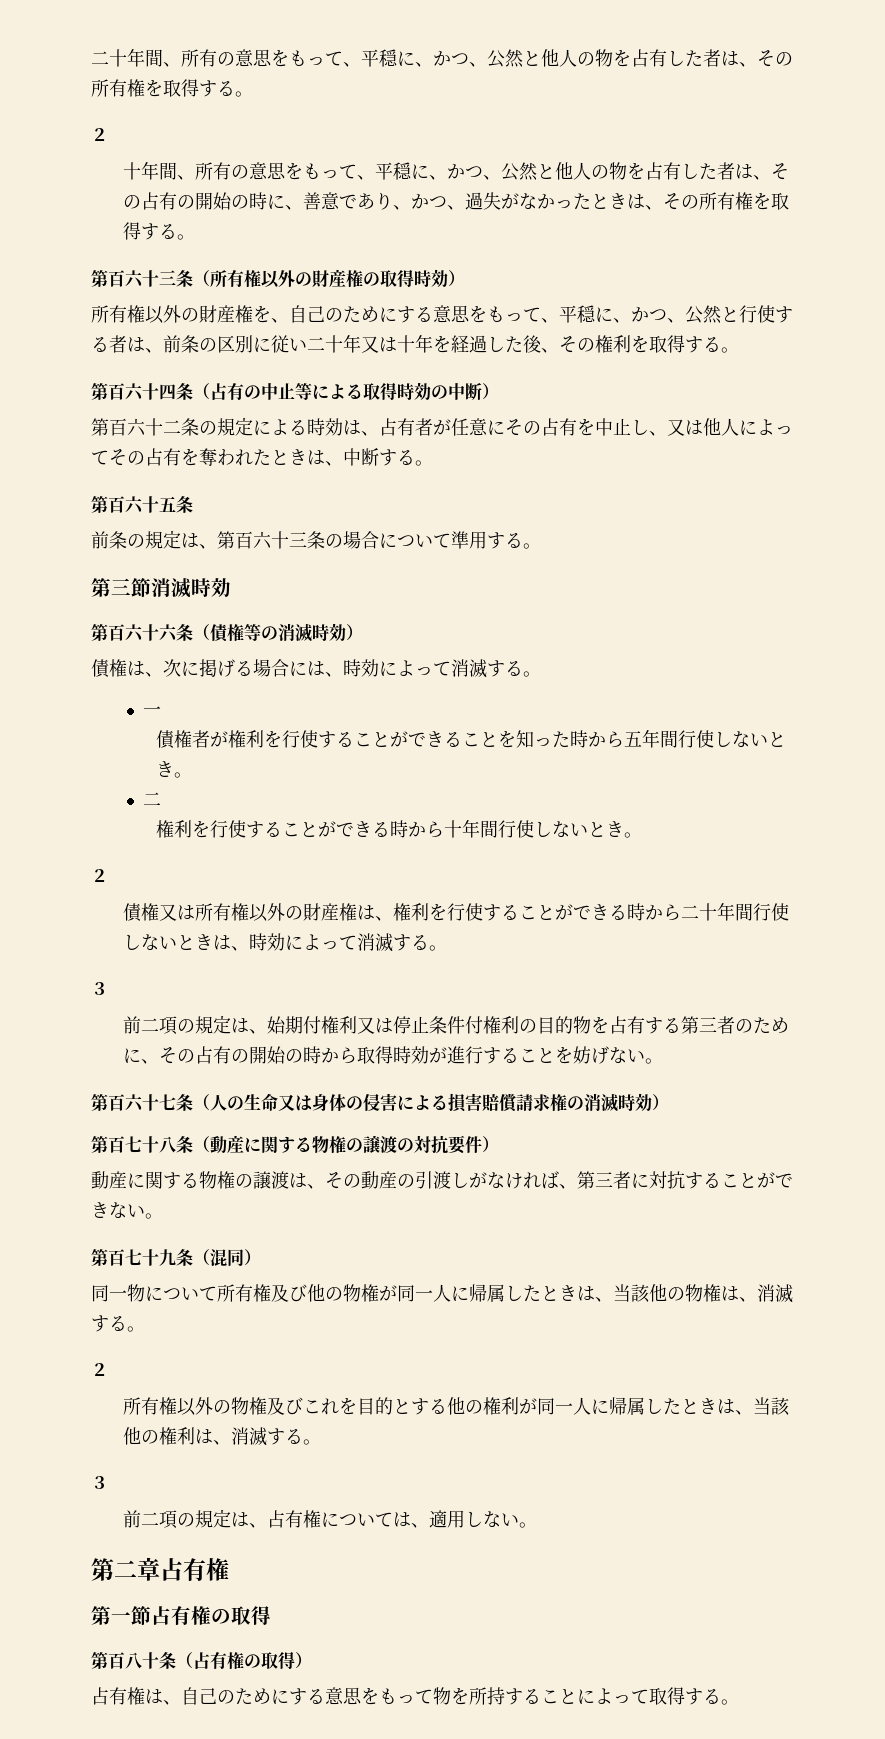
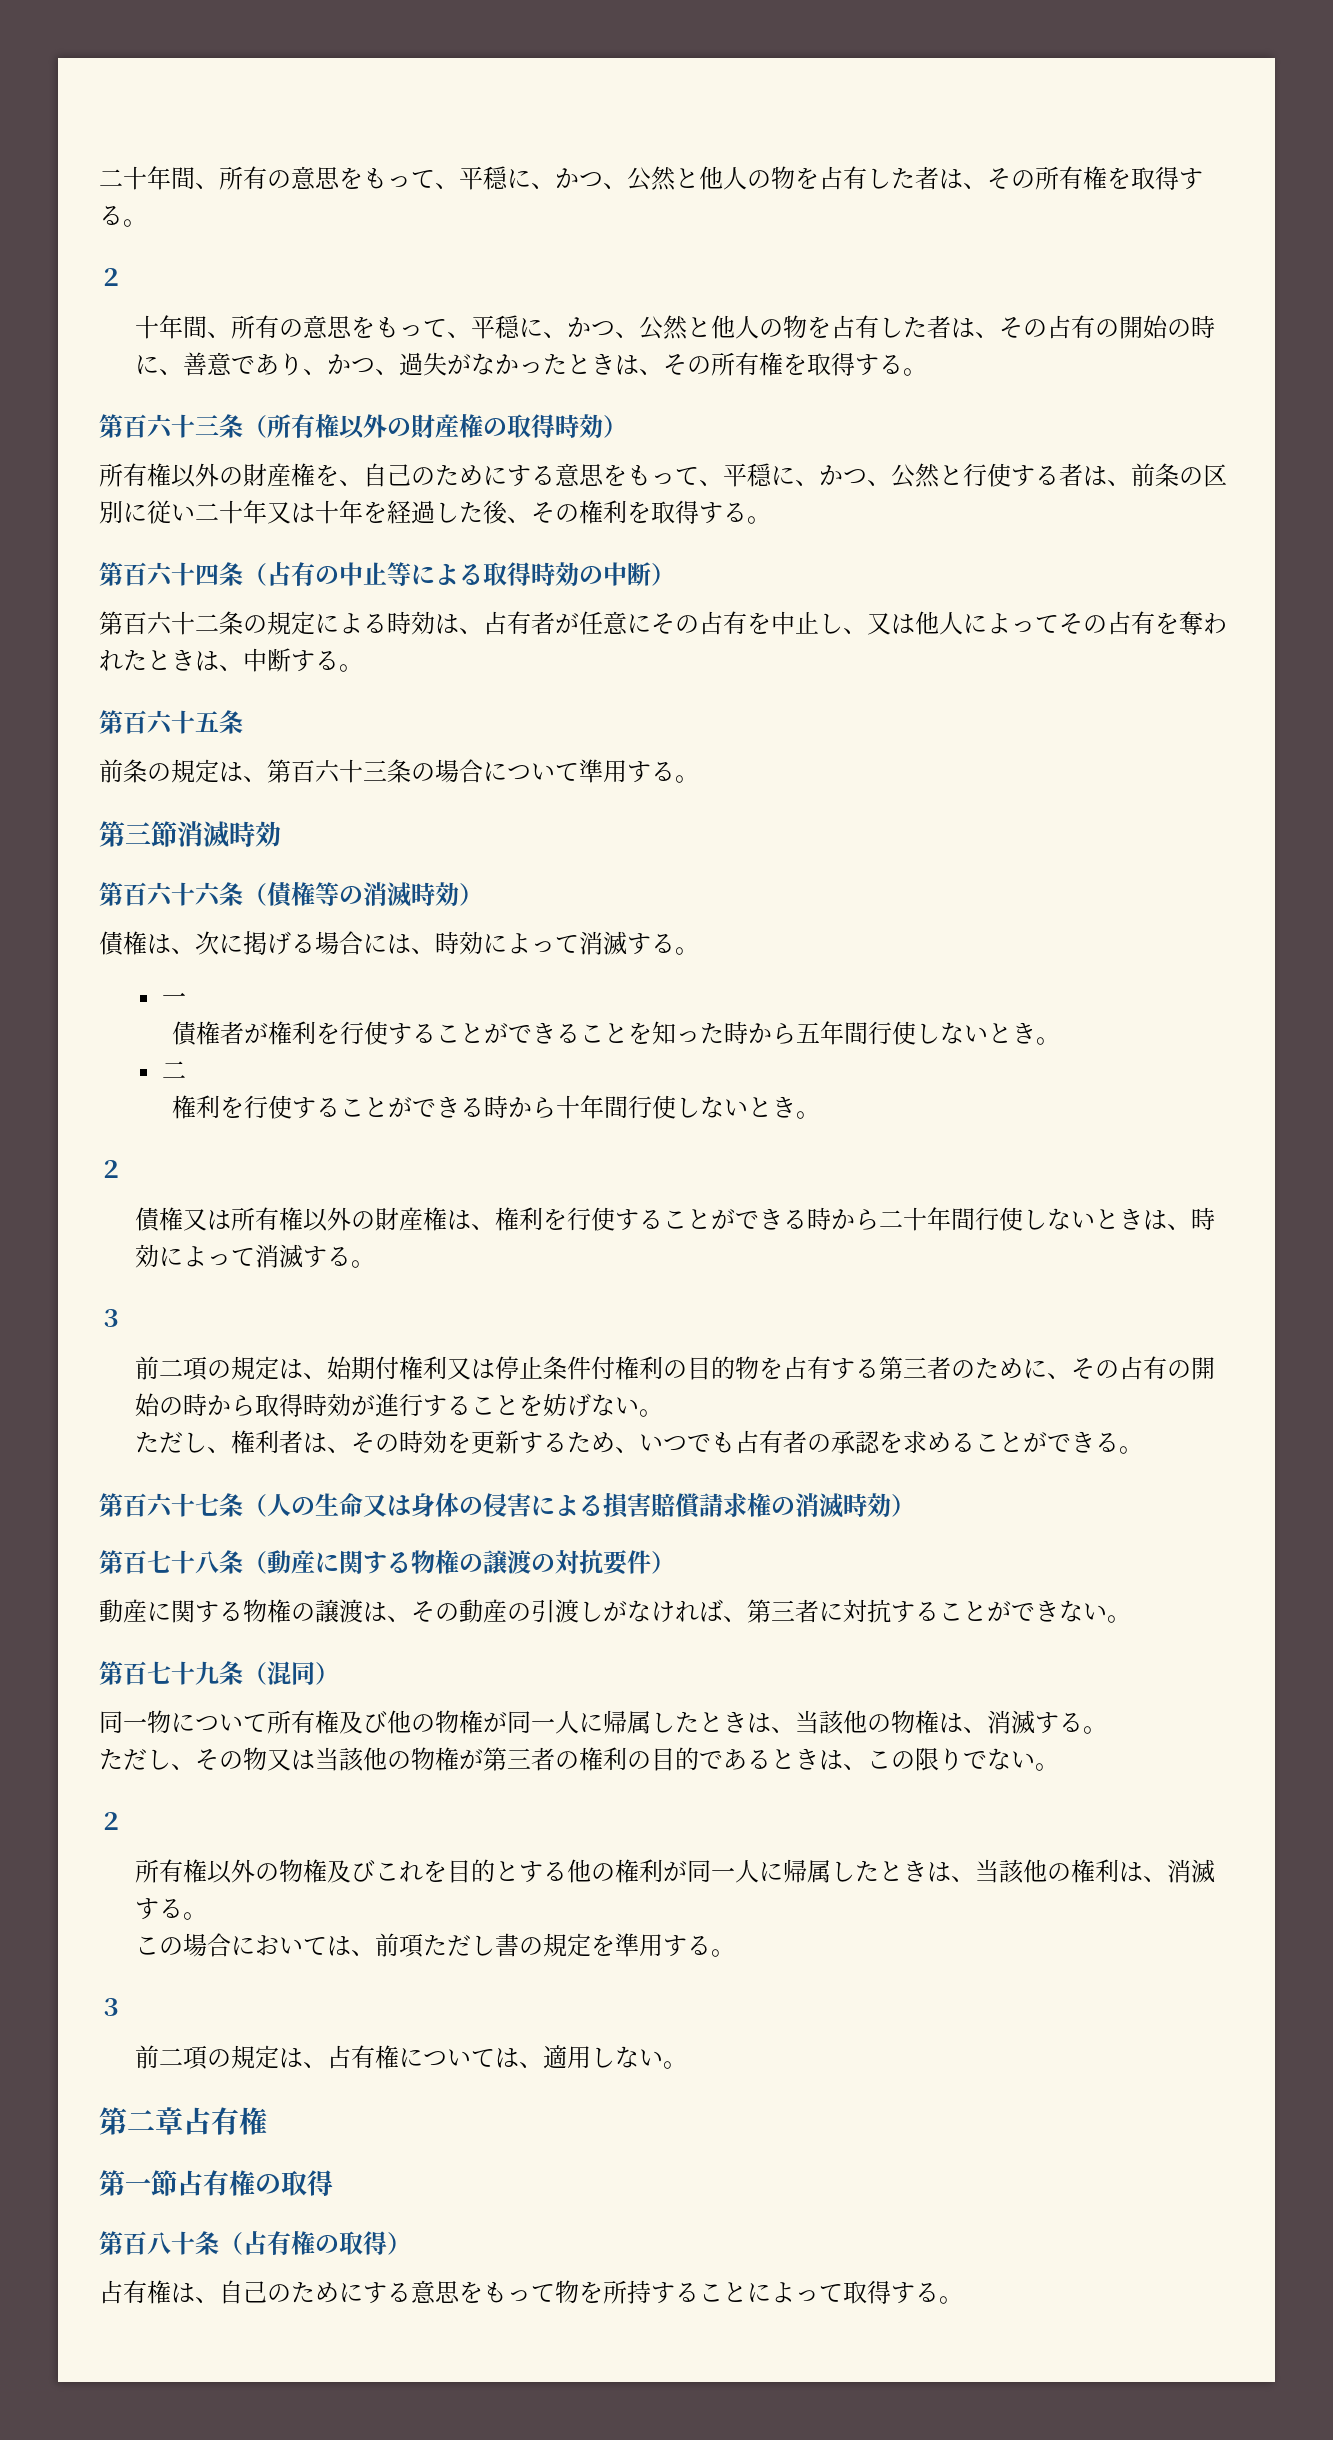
(664, 1061) none -> [135,1430,1144,1454] // ただし、権利者は、その時効を更新するため、いつでも占有者の承認を求めることができる。
(145, 1329) none -> [99,1747,1059,1772] // ただし、その物又は当該他の物権が第三者の権利の目的であるときは、この限りでない。
(322, 1442) none -> [135,1933,736,1958] // この場合においては、前項ただし書の規定を準用する。

